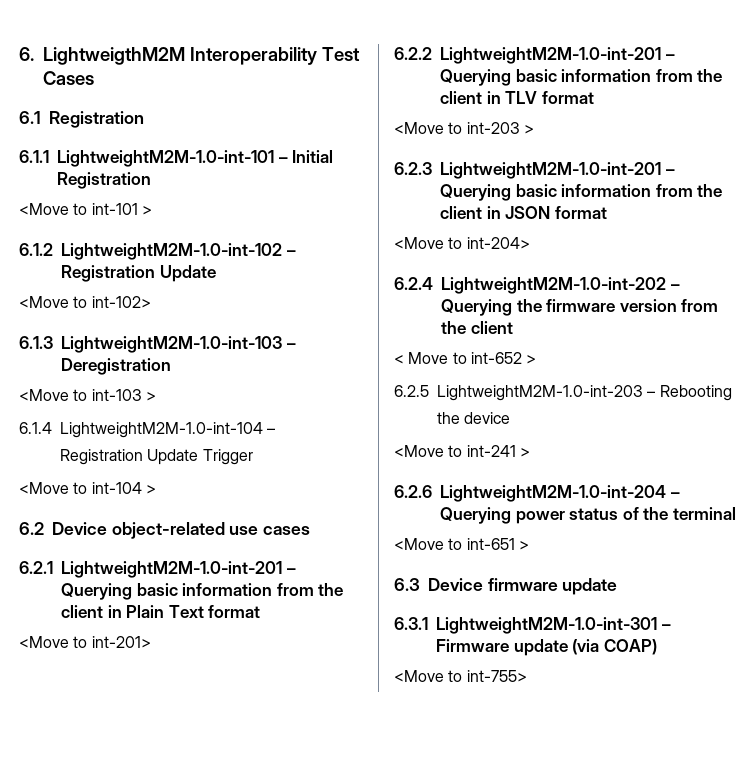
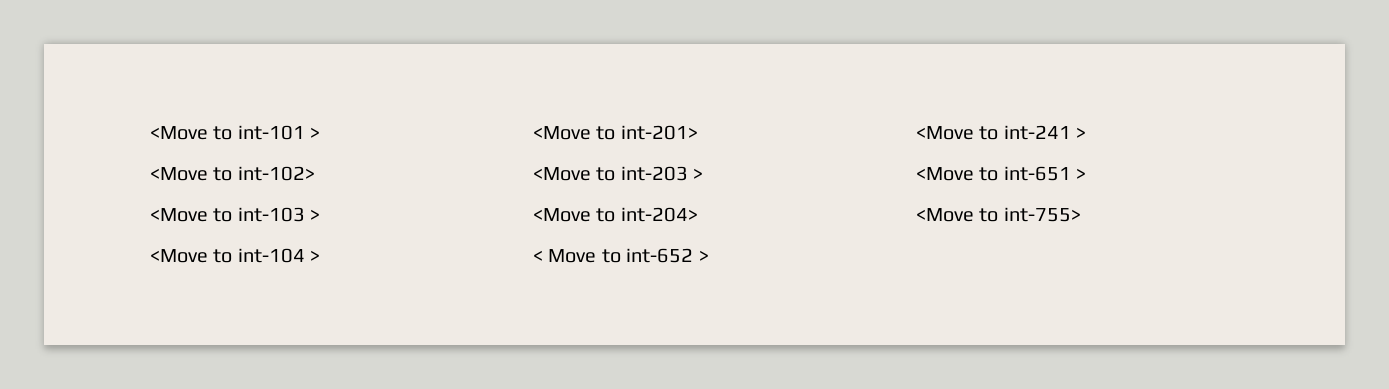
[19,47,361,65] [43,71,95,85] [19,111,144,128] [19,150,334,167] [57,172,151,189] 6. LightweigthM2M Interoperability Test Cases // 6.1 Registration // 6.1.1 LightweightM2M-1.0-int-101 – Initial Registration // -> (150, 133) none
[19,243,296,260] [61,265,216,282] // 6.1.2 LightweightM2M-1.0-int-102 – Registration Update -> (321, 133) none
[19,336,296,353] [61,358,171,375] // 6.1.3 LightweightM2M-1.0-int-103 – Deregistration -> (315, 173) none
[19,422,276,438] [60,449,253,465] [19,482,156,494] [19,522,311,539] [19,561,296,578] [61,583,344,600] [61,605,261,618] [19,636,151,648] [394,47,675,64] [440,69,723,86] [440,91,594,104] [394,122,534,134] [394,162,675,179] [440,184,723,201] [440,206,607,219] [394,237,530,249] [394,277,680,294] [441,299,719,316] [441,321,513,334] 6.1.4 LightweightM2M-1.0-int-104 – Registration Update Trigger // <Move to int-104 > // 6.2 Device object-related use cases // 6.2.1 LightweightM2M-1.0-int-201 – Querying basic information from the client in Plain Text format // <Move to int-201> // 6.2.2 LightweightM2M-1.0-int-201 – Querying basic information from the client in TLV format // <Move to int-203 > // 6.2.3 LightweightM2M-1.0-int-201 – Querying basic information from the client in JSON format // <Move to int-204> // 6.2.4 LightweightM2M-1.0-int-202 – Querying the firmware version from the client -> [150,248,321,263] [533,125,698,140] [533,166,704,181] [533,207,698,222] <Move to int-104 > // <Move to int-201> // <Move to int-203 > // <Move to int-204>
[394,385,732,401] [437,412,511,424] [394,445,530,457] [394,485,680,502] [440,507,736,524] [394,538,529,550] [394,578,618,595] [394,617,671,634] [436,639,657,656] 6.2.5 LightweightM2M-1.0-int-203 – Rebooting the device // <Move to int-241 > // 6.2.6 LightweightM2M-1.0-int-204 – Querying power status of the terminal // <Move to int-651 > // 6.3 Device firmware update // 6.3.1 LightweightM2M-1.0-int-301 – Firmware update (via COAP) -> [916,125,1087,140] [916,166,1087,181] <Move to int-241 > // <Move to int-651 >

